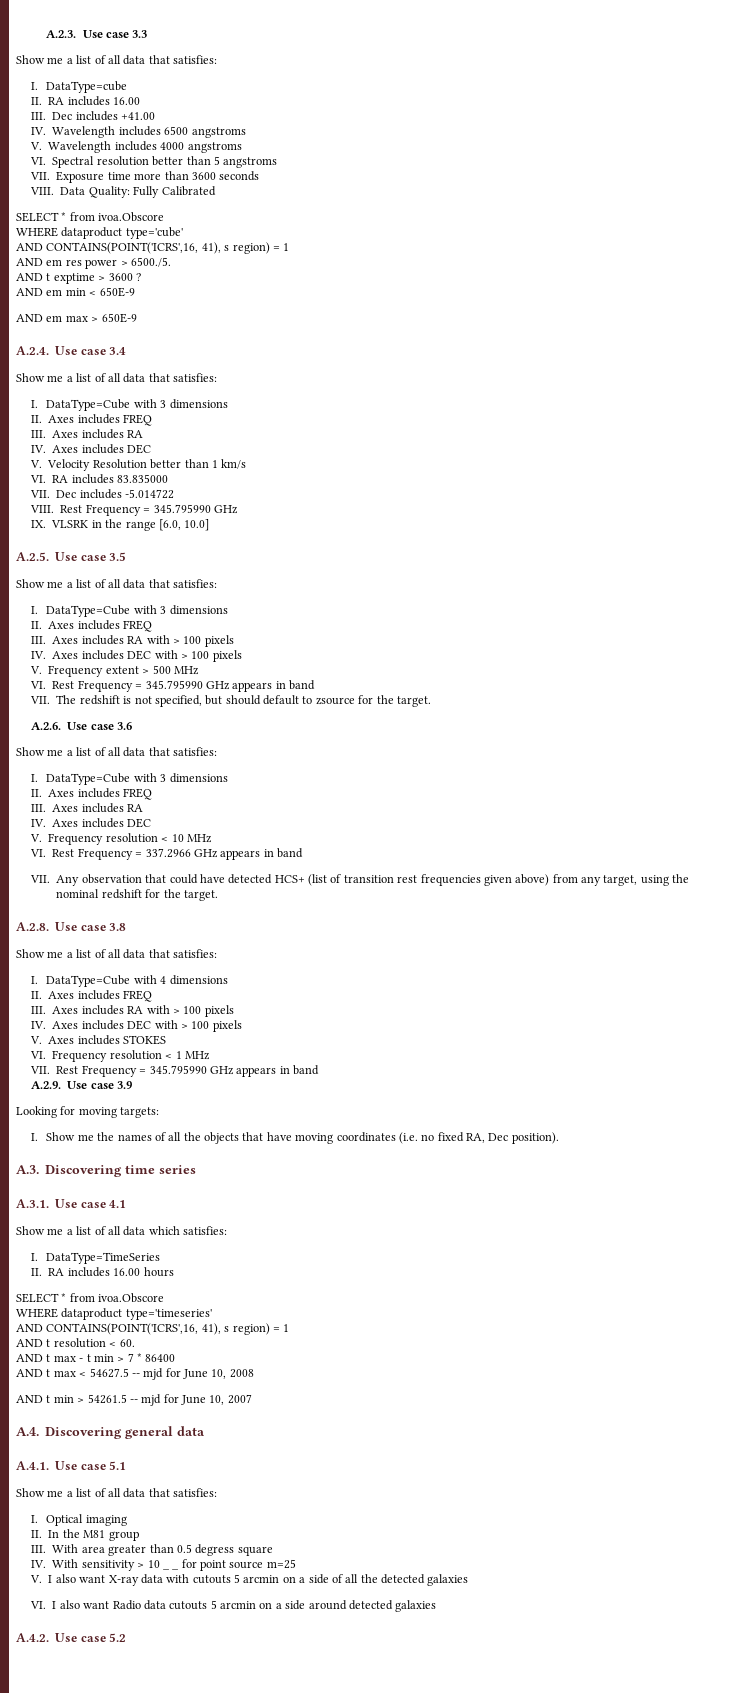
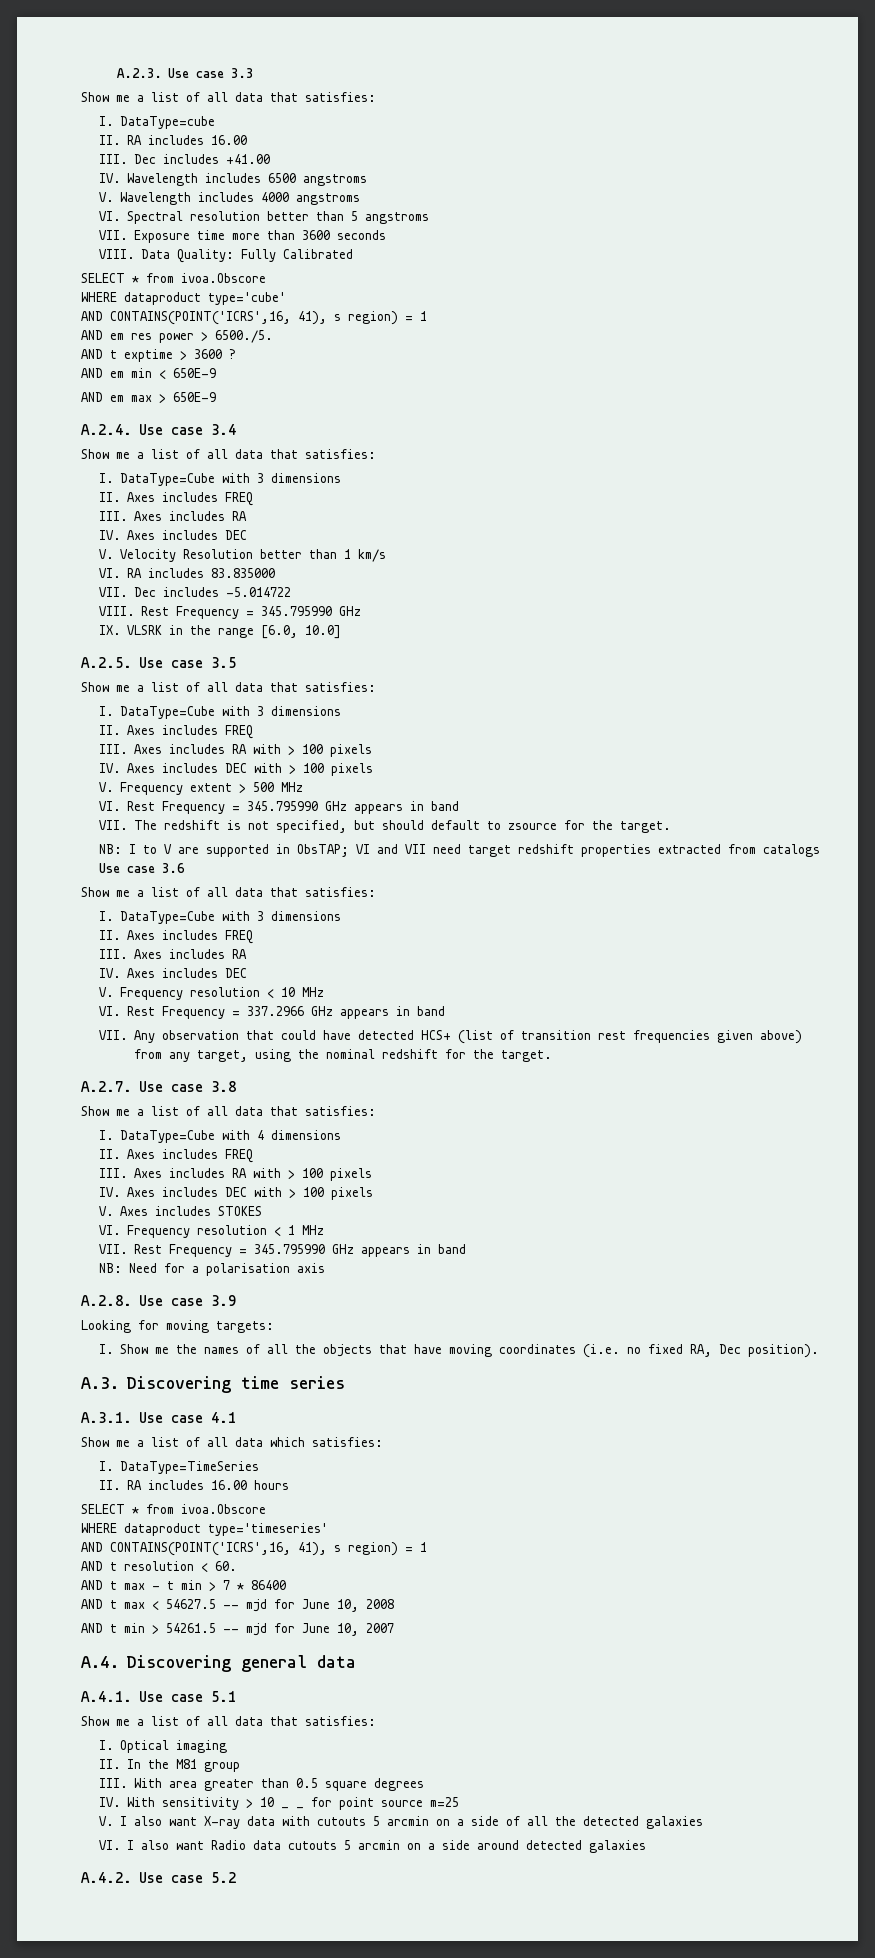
[31,722,62,730] A.2.6. -> [98,844,820,857] NB: I to V are supported in ObsTAP; VI and VII need target redshift properties extracted from catalogs
[16,922,49,931] A.2.8. -> [81,1081,132,1092] A.2.7.
[31,1081,62,1089] A.2.9. -> [98,1263,325,1276] [81,1295,132,1306] NB: Need for a polarisation axis // A.2.8.
[195,1544,235,1556] degress -> (319, 1783) none
(273, 1551) none -> [374,1778,425,1791] degrees

